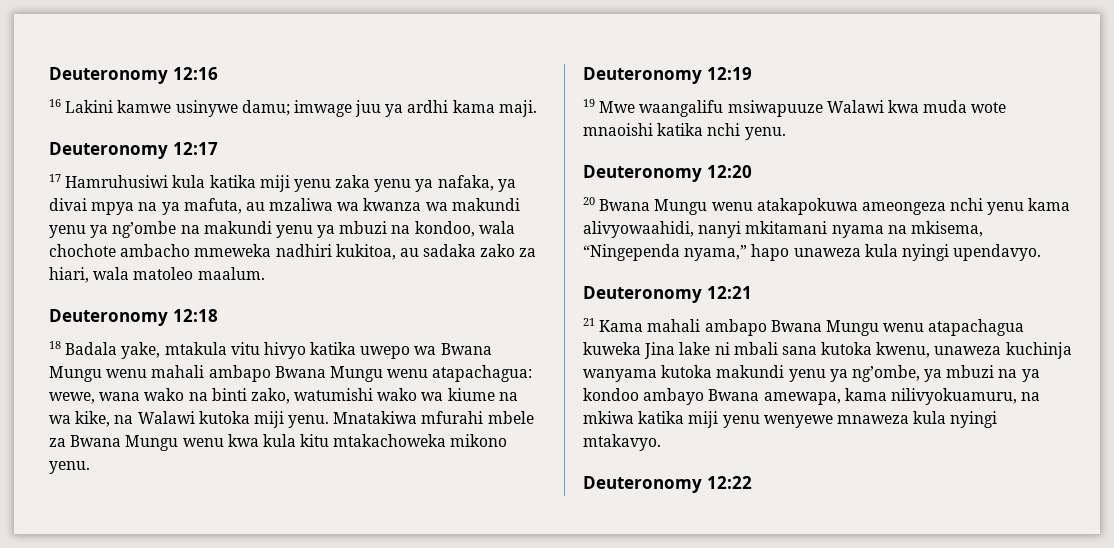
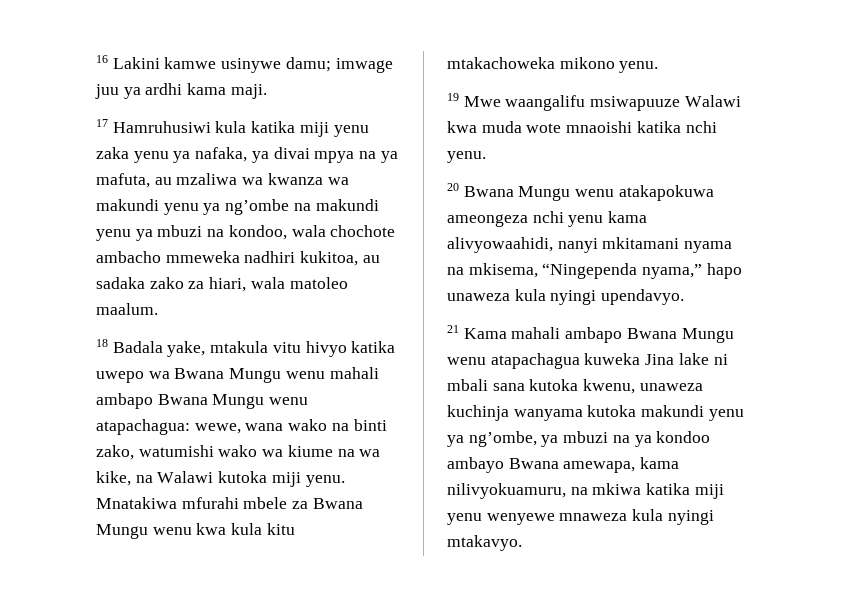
[49,67,218,84] Deuteronomy 12:16 // -> (96, 59) none
[49,142,218,159] // Deuteronomy 12:17 -> (267, 91) none
[49,309,218,326] // Deuteronomy 12:18 -> (158, 309) none
[583,67,752,84] // Deuteronomy 12:19 -> (659, 67) none
[583,165,752,182] // Deuteronomy 12:20 -> (486, 157) none
[583,286,752,303] // Deuteronomy 12:21 -> (685, 297) none
[583,476,752,493] // Deuteronomy 12:22 -> (522, 543) none

